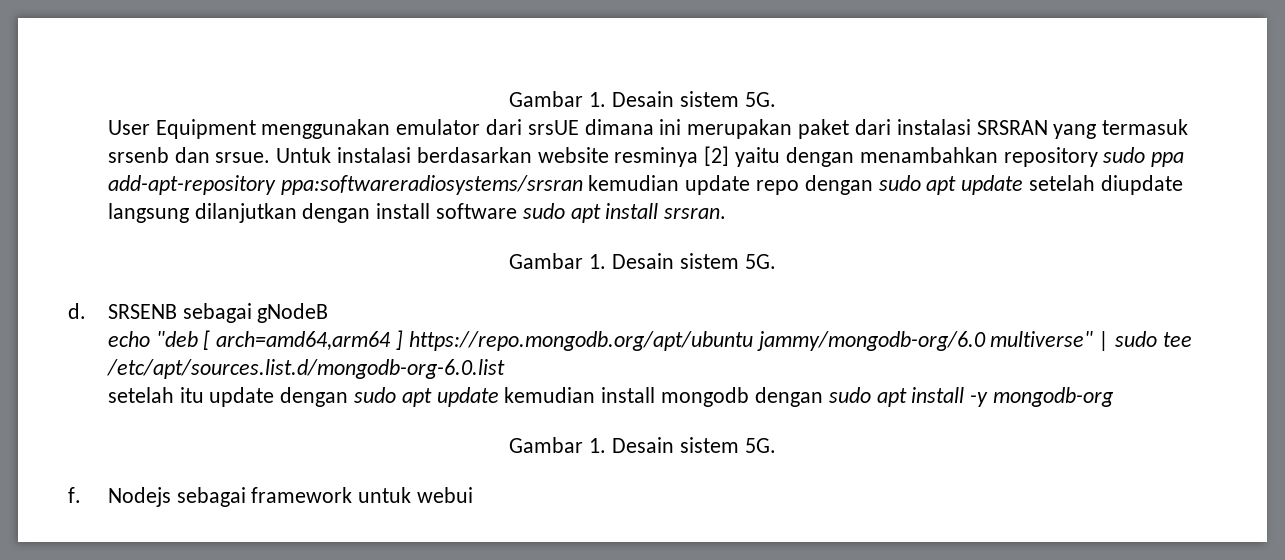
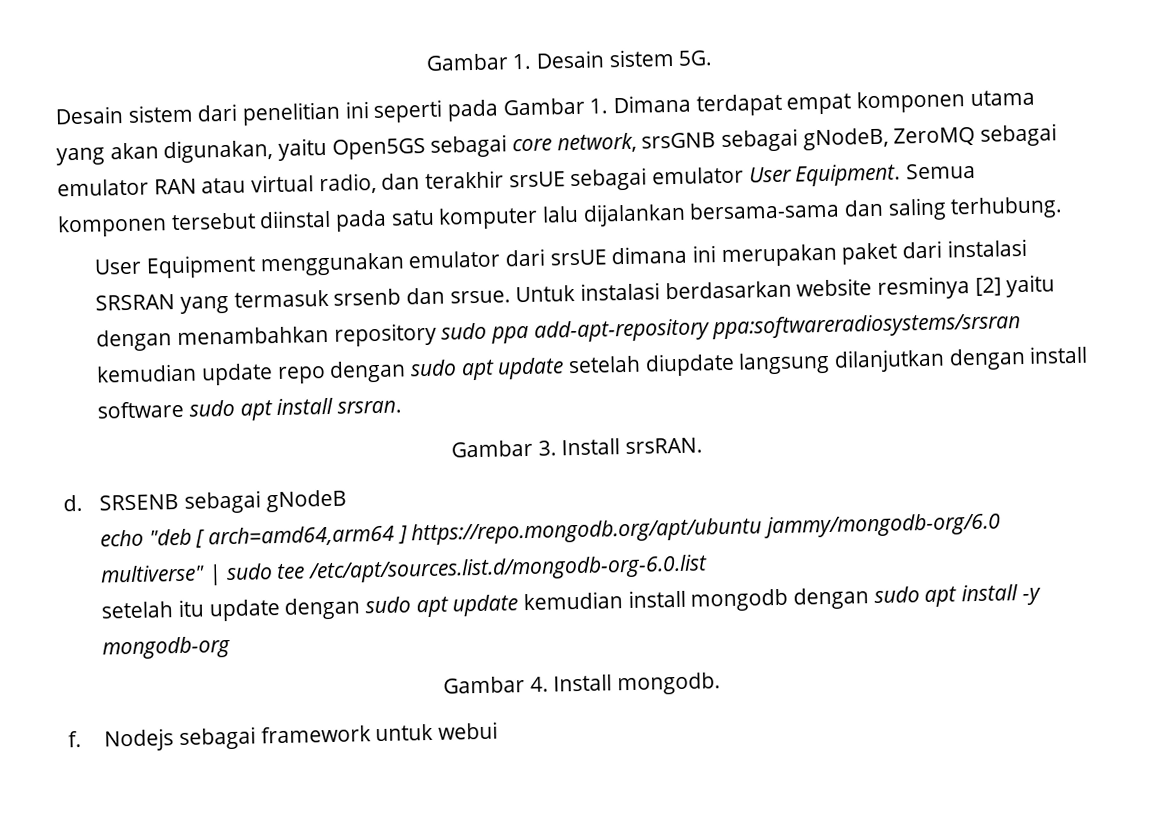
[509,91,776,107] Gambar 1. Desain sistem 5G. -> [425,48,713,71] [55,89,1035,126] [56,123,1058,166] [57,162,977,197] [57,196,1064,238] Gambar 1. Desain sistem 5G. // Desain sistem dari penelitian ini seperti pada Gambar 1. Dimana terdapat empat komponen utama yang akan digunakan, yaitu Open5GS sebagai core network, srsGNB sebagai gNodeB, ZeroMQ sebagai emulator RAN atau virtual radio, dan terakhir srsUE sebagai emulator User Equipment. Semua komponen tersebut diinstal pada satu komputer lalu dijalankan bersama-sama dan saling terhubung.
[589,253,776,269] 1. Desain sistem 5G. -> [537,437,704,456] 3. Install srsRAN.
[589,437,776,453] 1. Desain sistem 5G. -> [529,672,722,696] 4. Install mongodb.

